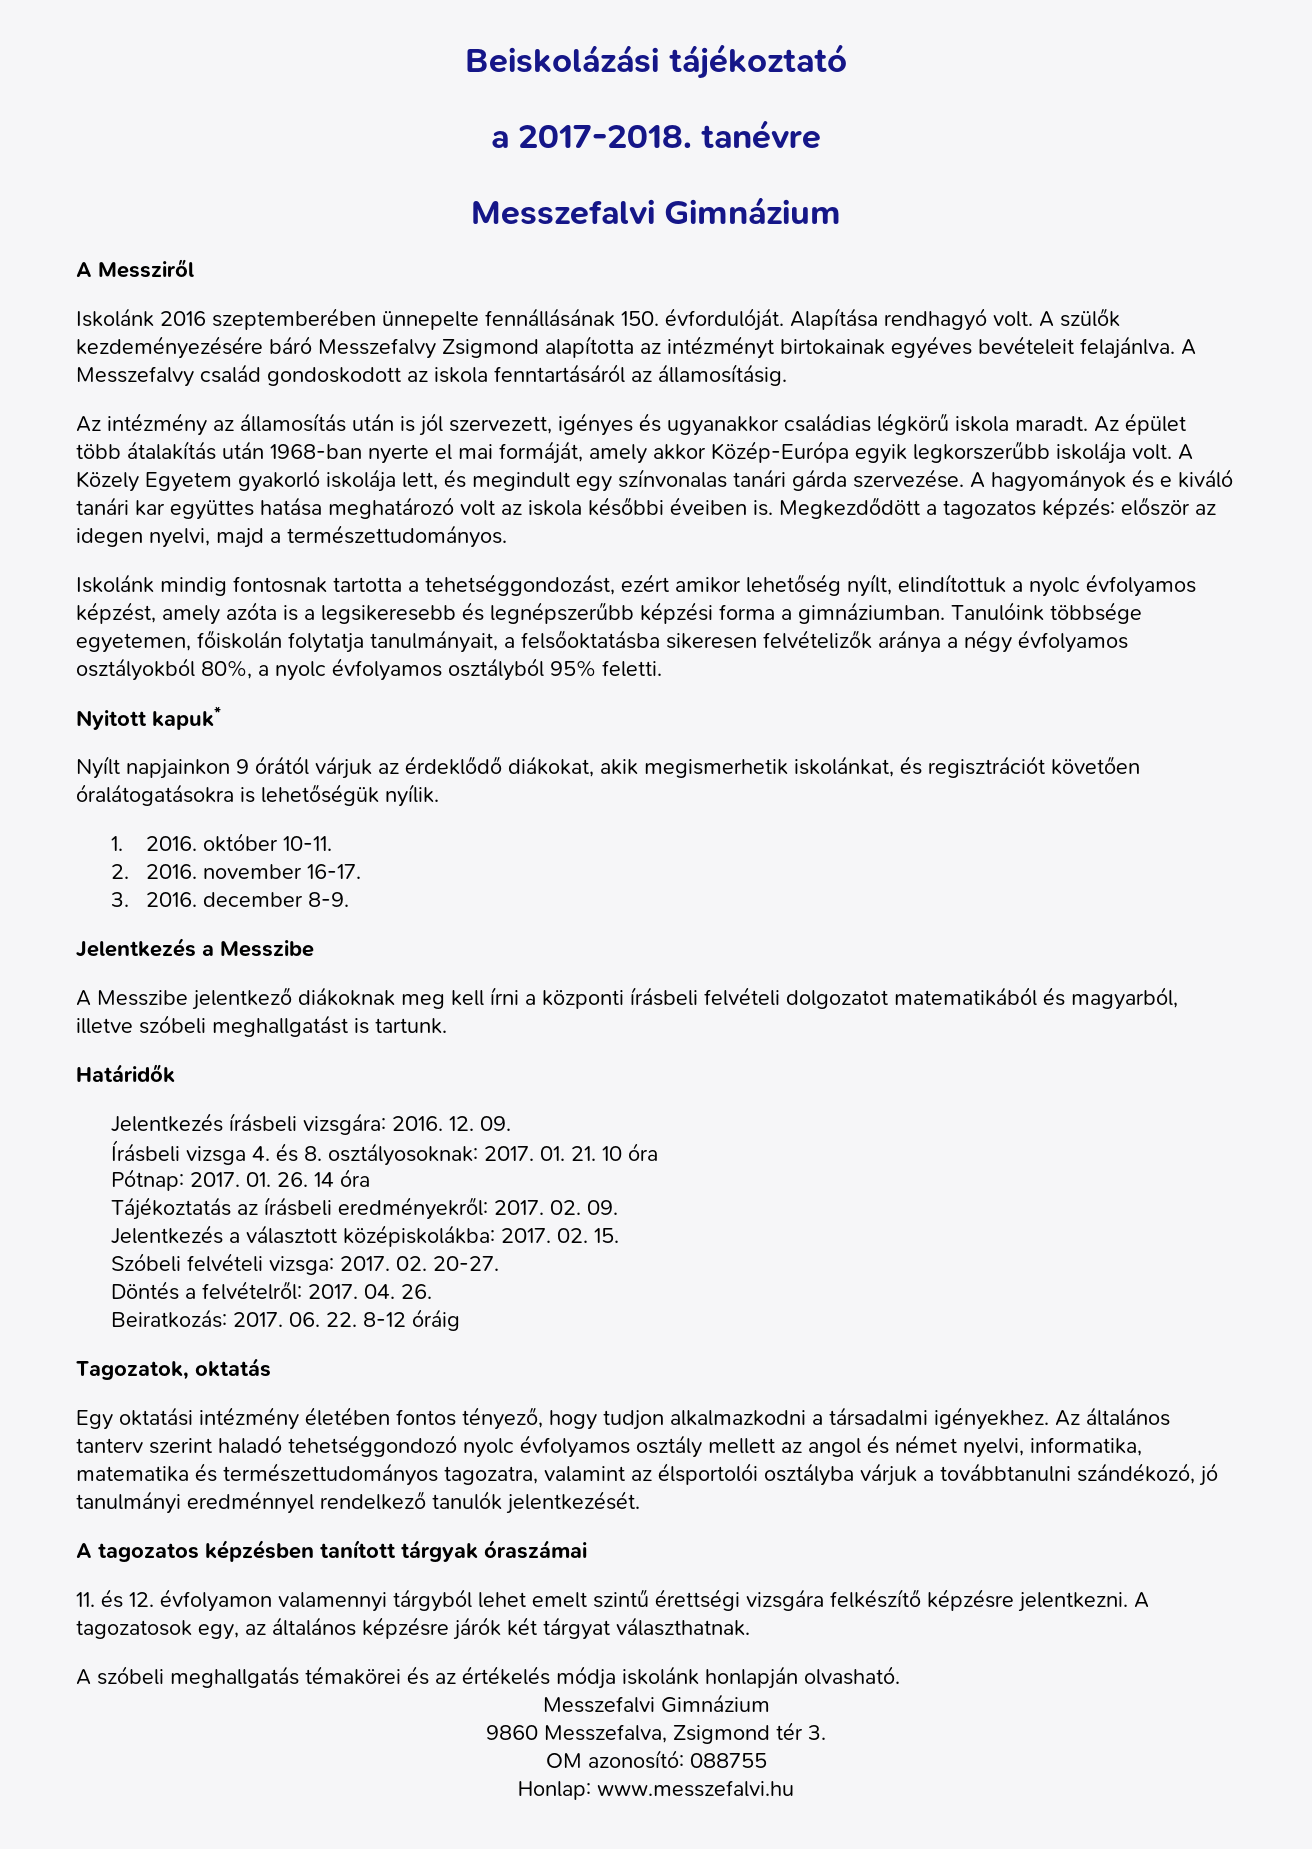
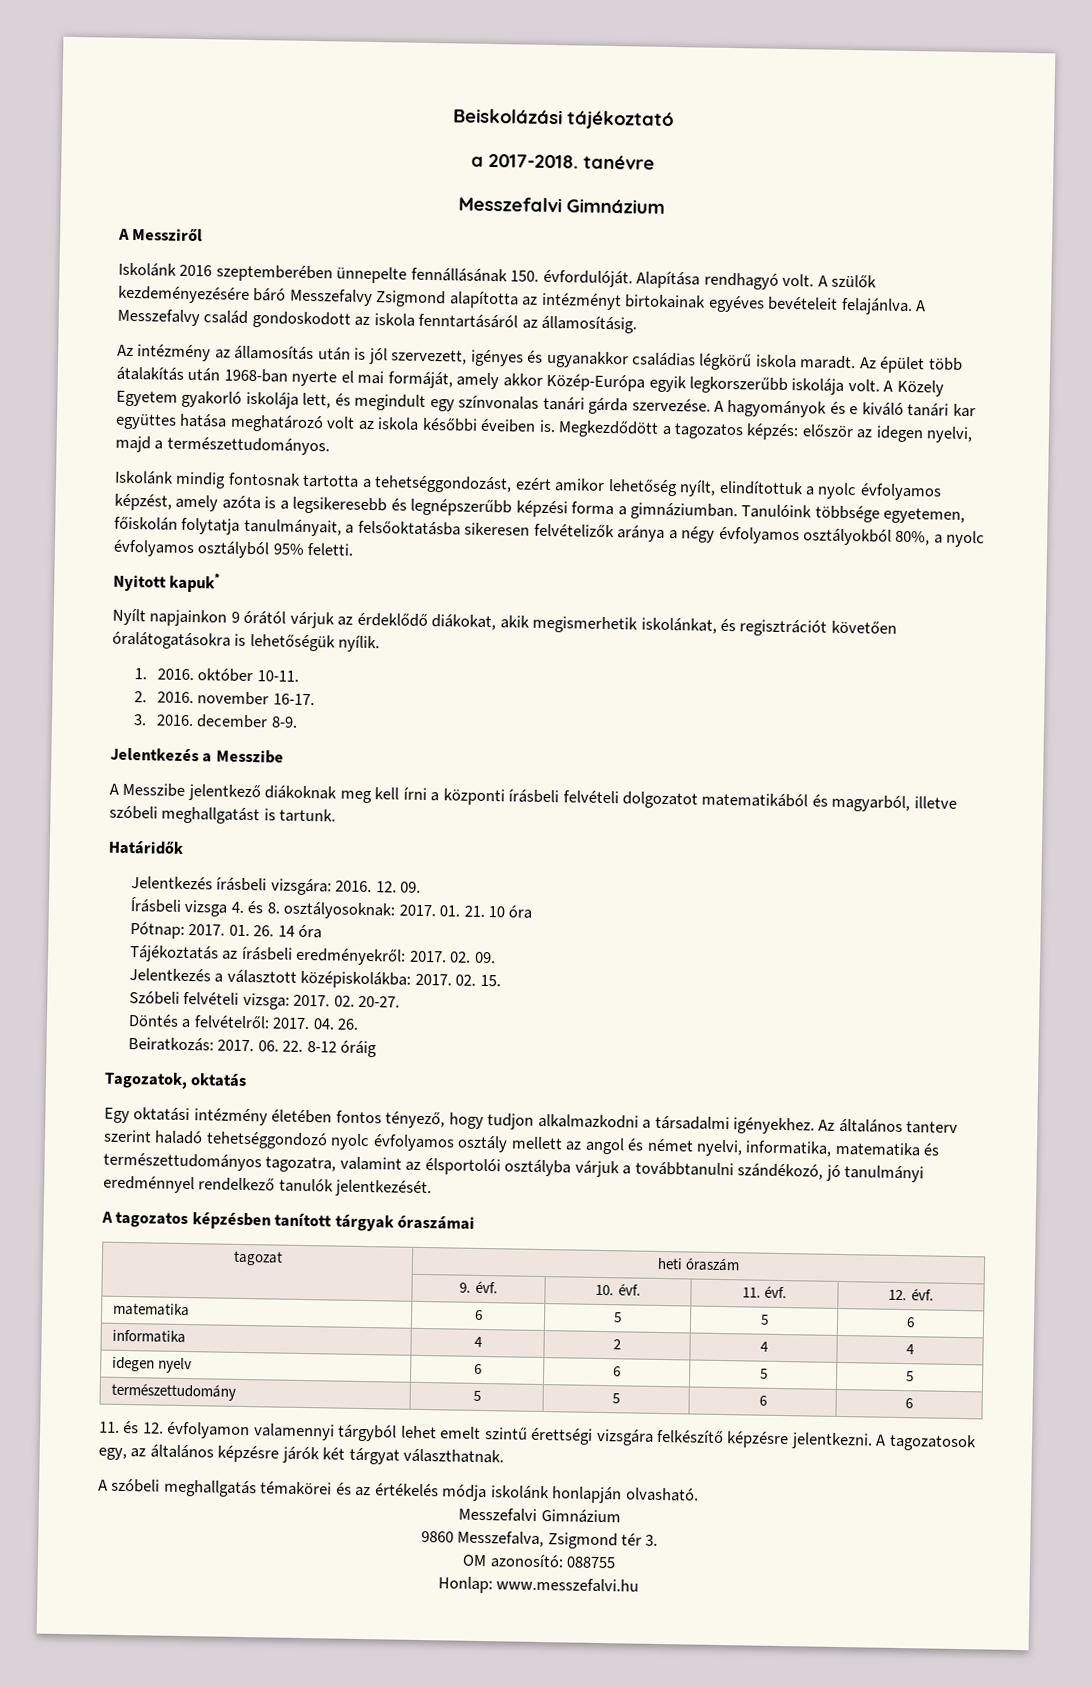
(587, 1549) none -> [232,1250,283,1266] [656,1257,741,1272] [459,1280,498,1294] [595,1283,641,1296] [741,1285,788,1299] [888,1288,934,1301] [113,1302,191,1317] [474,1309,483,1320] [613,1312,622,1323] [759,1314,769,1325] [906,1317,915,1328] [112,1329,187,1344] [473,1336,483,1348] [613,1339,621,1350] [759,1341,769,1352] [906,1344,915,1355] [112,1356,193,1374] [473,1363,482,1374] [613,1366,621,1377] [759,1368,768,1379] [906,1371,914,1382] [111,1382,237,1401] [472,1390,481,1401] [612,1393,620,1404] [758,1395,767,1406] [905,1398,913,1409] // tagozat | heti óraszám // | 9. évf. | 10. évf. | 11. évf. | 12. évf. // matematika | 6 | 5 | 5 | 6 // informatika | 4 | 2 | 4 | 4 // idegen nyelv | 6 | 6 | 5 | 5 // természettudomány | 5 | 5 | 6 | 6

